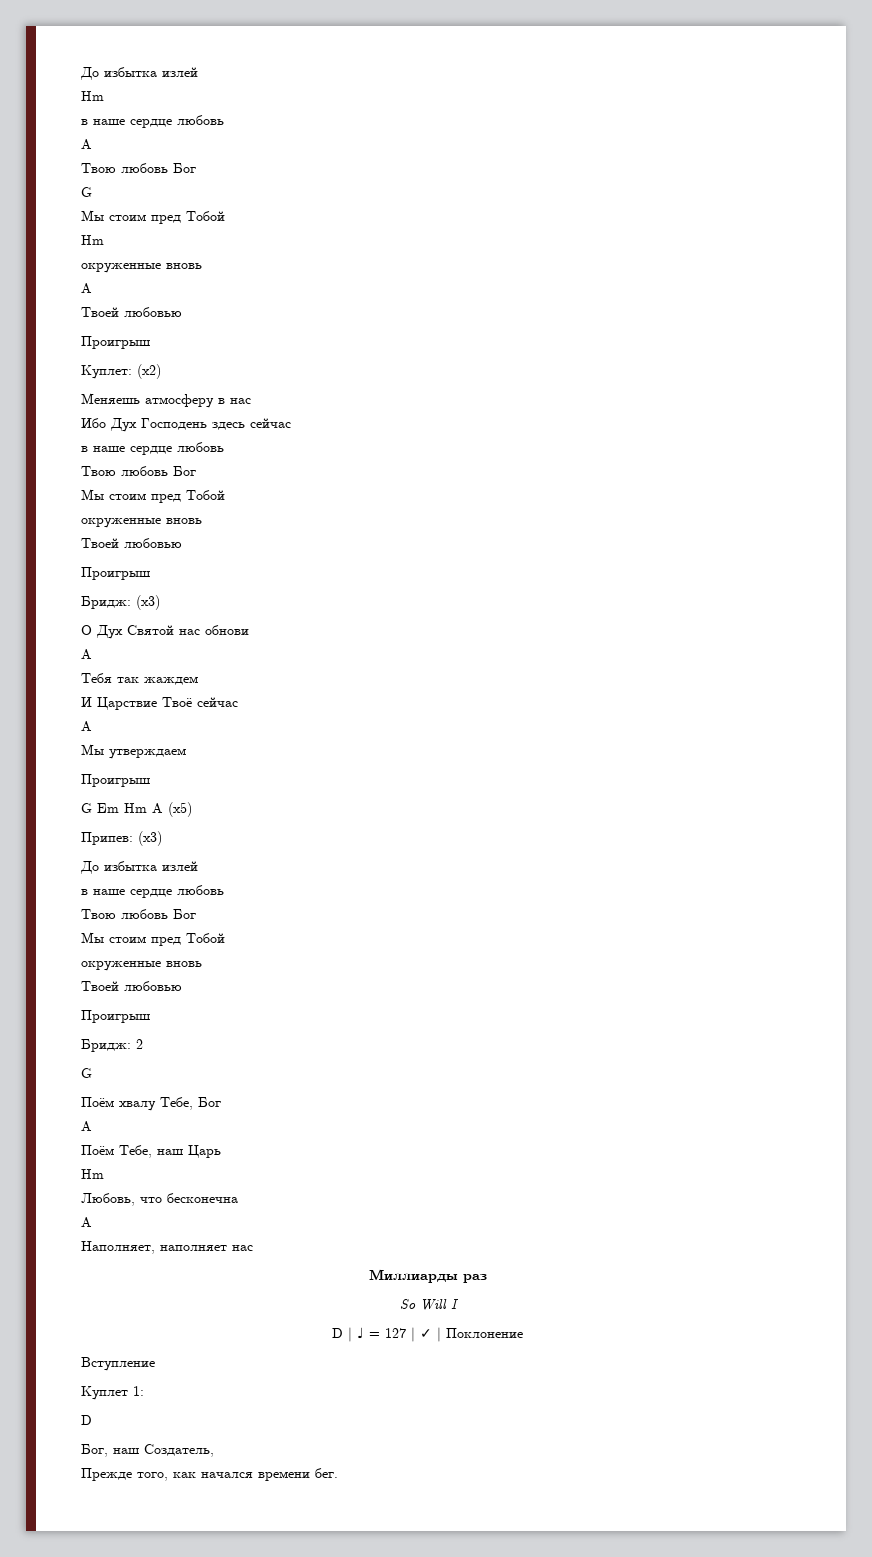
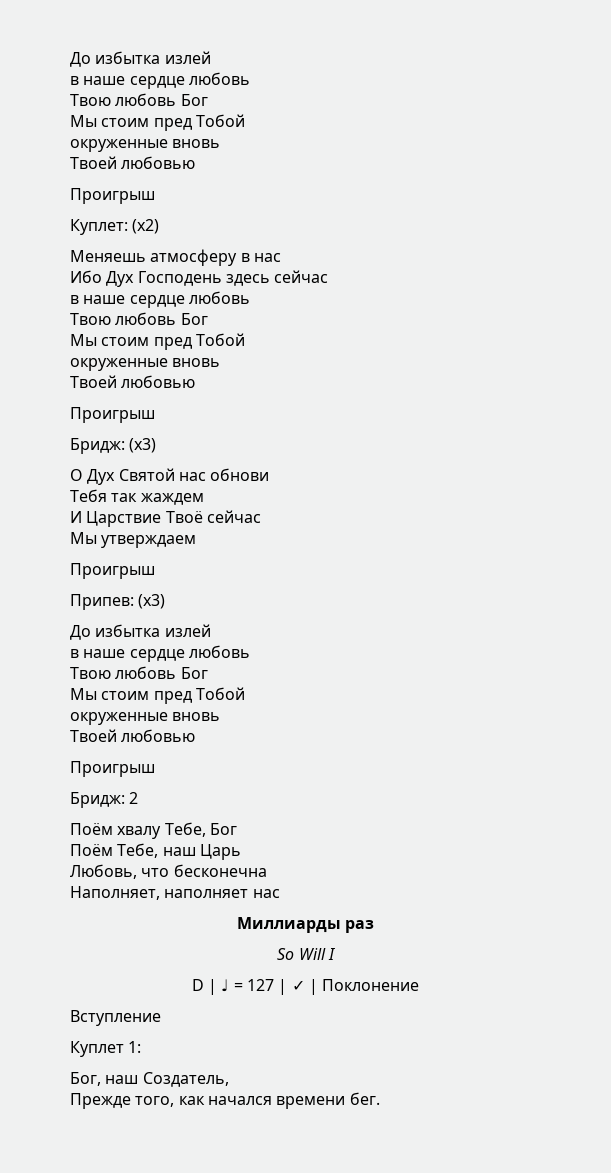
[80,67,198,80] [81,91,104,101] [81,115,224,128] [81,139,92,150] [81,163,196,173] [81,187,92,197] [81,210,225,224] [81,235,104,245] [81,263,202,273] [81,283,92,294] До избытка излей // Hm // в наше сердце любовь // A // Твою любовь Бог // G // Мы стоим пред Тобой // Hm // окруженные вновь // A -> [70,51,211,67] [70,72,250,89] [70,93,208,106] [70,114,245,131] [70,139,221,152] До избытка излей // в наше сердце любовь // Твою любовь Бог // Мы стоим пред Тобой // окруженные вновь
[81,649,92,660] // A -> (270, 474) none
[81,721,92,732] // A -> (261, 516) none
[81,802,192,817] // G Em Hm A (x5) -> (155, 571) none
[81,1068,92,1078] // G -> (139, 798) none
[81,1121,92,1132] // A -> (237, 829) none
[81,1169,104,1179] // Hm -> (241, 852) none
[81,1217,92,1228] // A -> (267, 870) none
[81,1415,92,1425] // D -> (142, 1047) none

